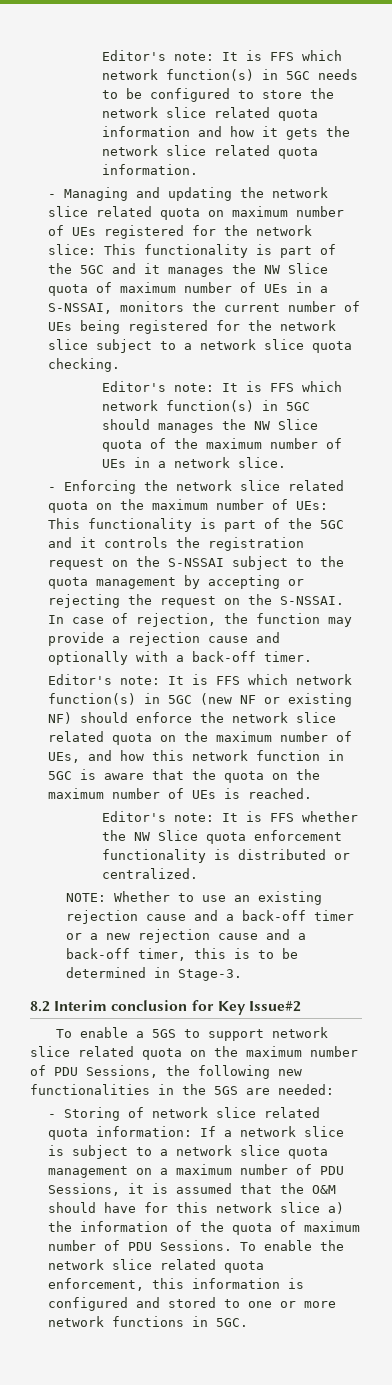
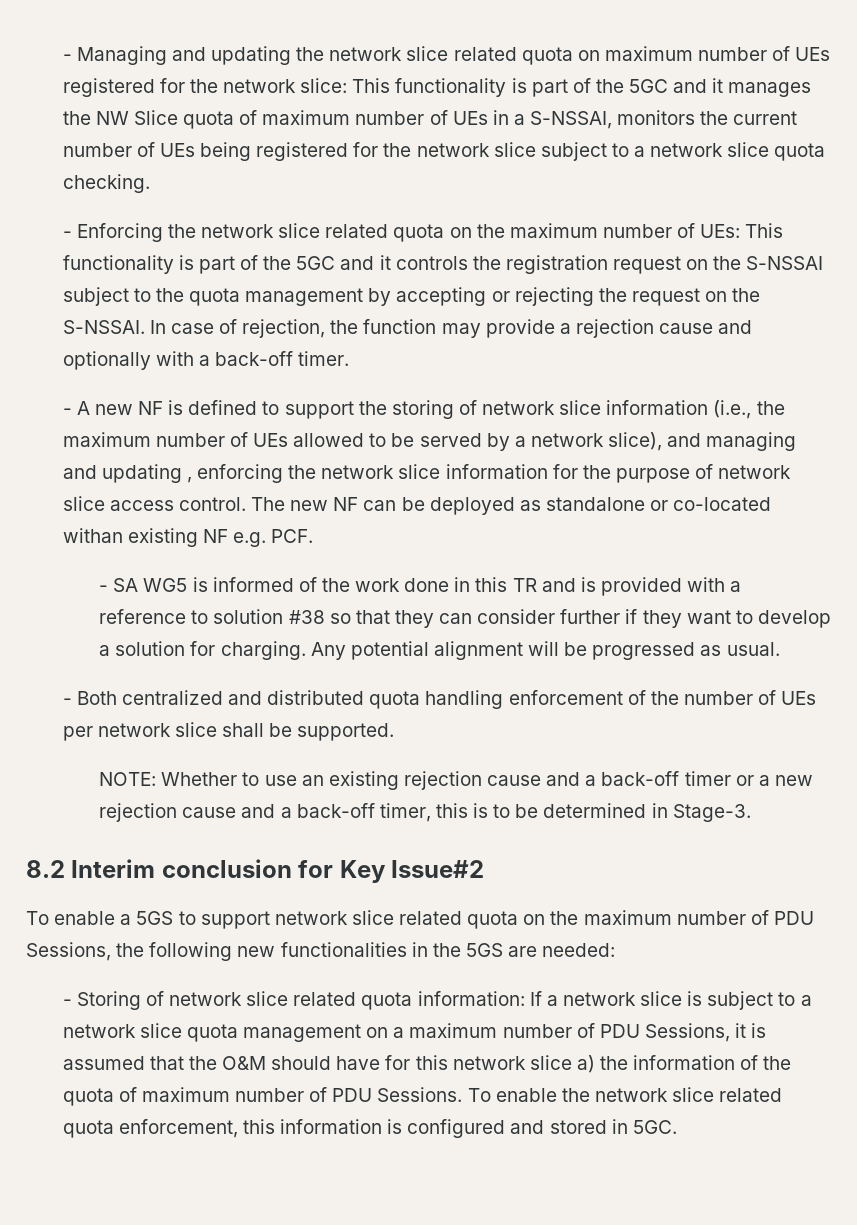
[101,50,342,61] [101,69,358,81] [101,88,334,102] [101,107,318,121] [101,126,350,140] [101,145,318,159] [101,164,198,175] Editor's note: It is FFS which network function(s) in 5GC needs to be configured to store the network slice related quota information and how it gets the network slice related quota information. // -> (62, 57) none
[101,381,342,392] [101,400,310,412] [101,419,318,433] [101,438,342,452] [101,457,286,468] // Editor's note: It is FFS which network function(s) in 5GC should manages the NW Slice quota of the maximum number of UEs in a network slice. -> (150, 183) none
[47,674,352,685] [47,693,352,707] [47,712,336,724] [47,731,352,745] [47,750,344,763] [47,769,320,783] [47,788,312,799] [101,811,358,822] [101,830,342,844] [101,849,350,863] [101,868,198,879] Editor's note: It is FFS which network function(s) in 5GC (new NF or existing NF) should enforce the network slice related quota on the maximum number of UEs, and how this network function in 5GC is aware that the quota on the maximum number of UEs is reached. // Editor's note: It is FFS whether the NW Slice quota enforcement functionality is distributed or centralized. -> [62,400,785,419] [62,432,797,451] [62,464,792,483] [62,496,772,515] [62,528,314,547] [99,577,742,596] [99,609,831,628] [99,641,780,660] [62,690,817,709] [62,722,395,741] - A new NF is defined to support the storing of network slice information (i.e., the maximum number of UEs allowed to be served by a network slice), and managing and updating , enforcing the network slice information for the purpose of network slice access control. The new NF can be deployed as standalone or co-located withan existing NF e.g. PCF. // - SA WG5 is informed of the work done in this TR and is provided with a reference to solution #38 so that they can consider further if they want to develop a solution for charging. Any potential alignment will be progressed as usual. // - Both centralized and distributed quota handling enforcement of the number of UEs per network slice shall be supported.
[223,1299,336,1308] [47,1316,184,1327] to one or more network functions -> (607, 1127) none

